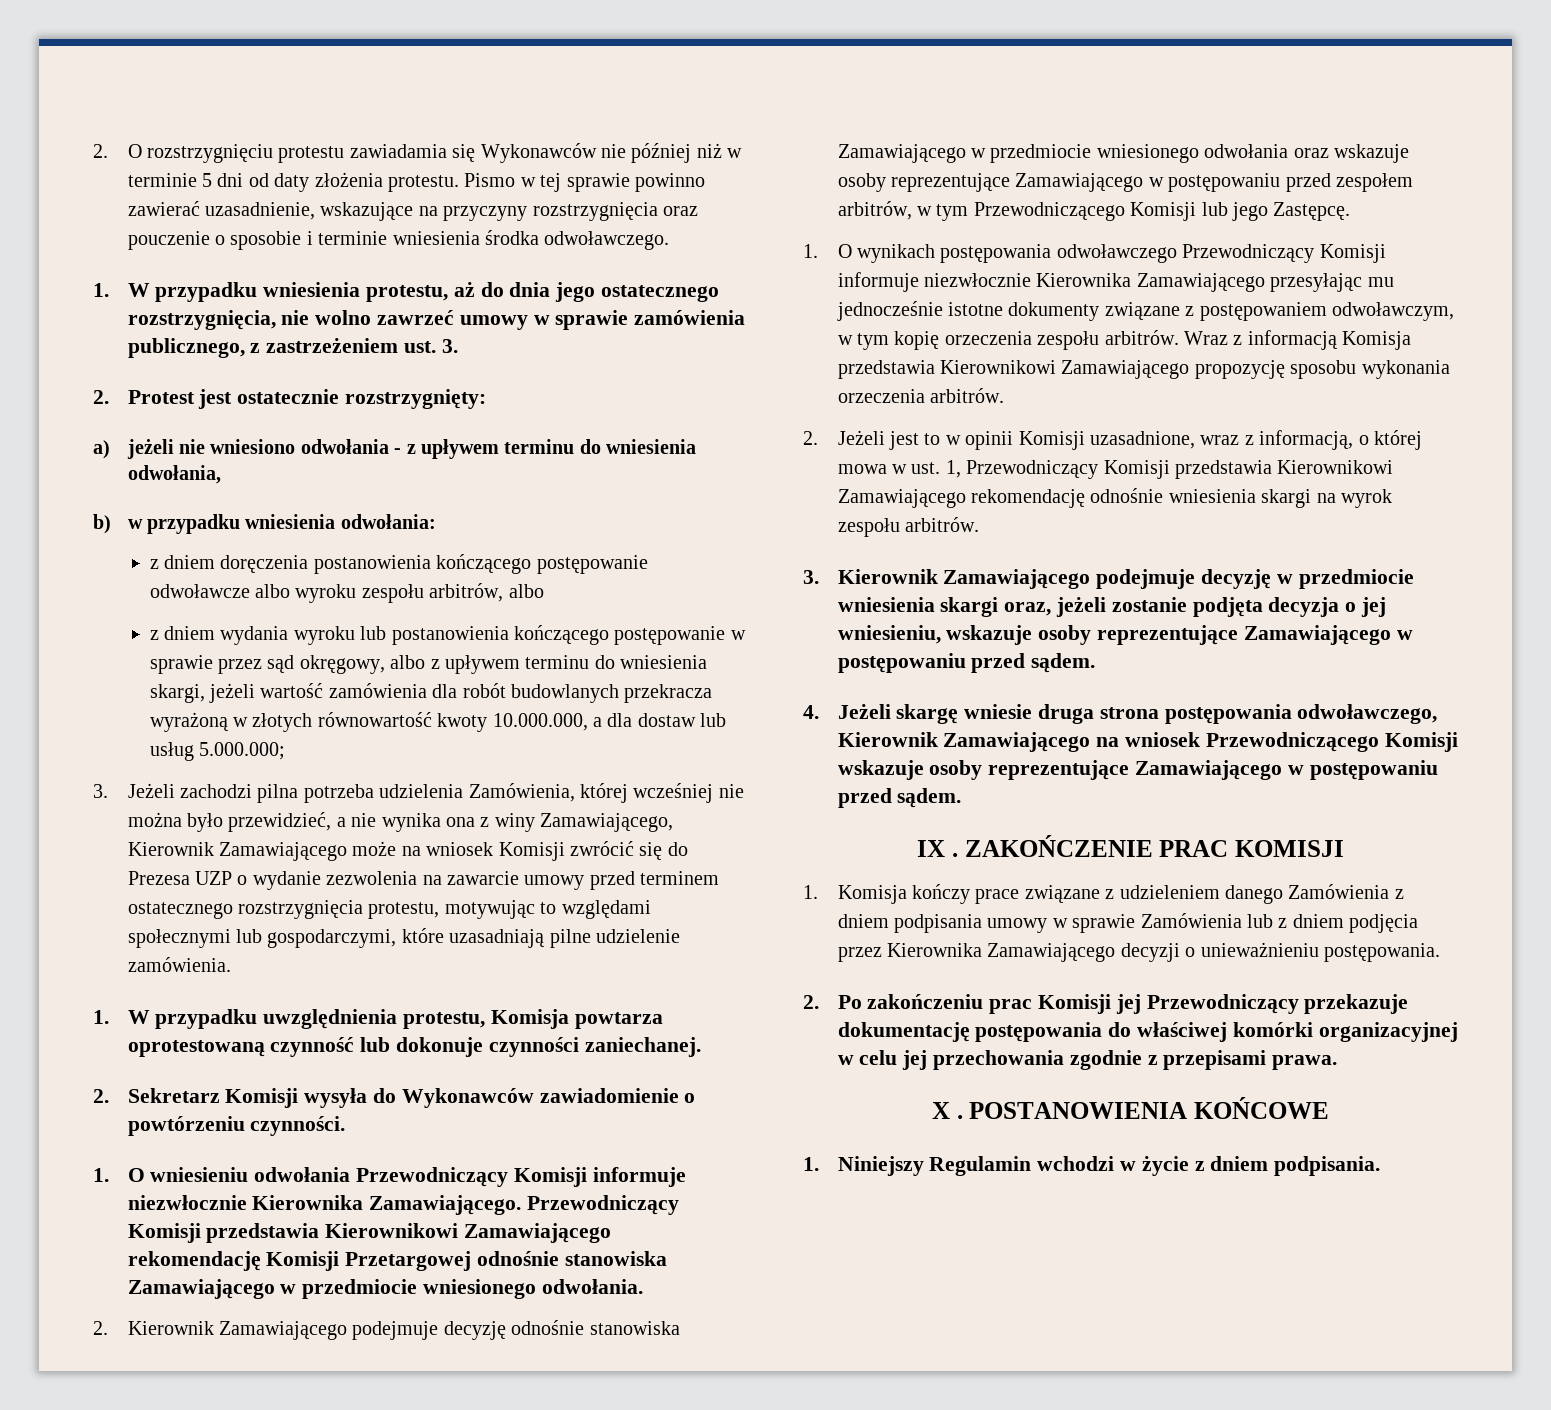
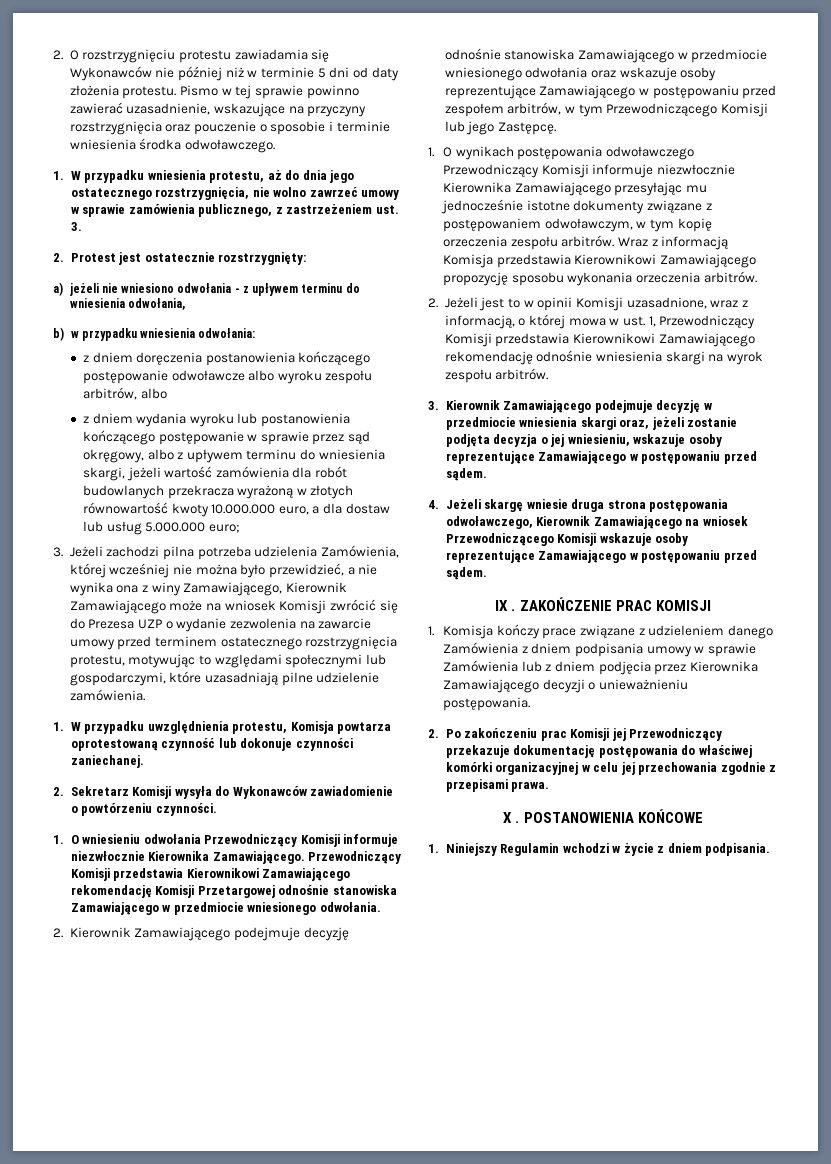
[492,713,588,731] 10.000.000, -> [211,504,309,515] 10.000.000 euro,
[199,742,286,760] 5.000.000; -> [145,522,240,533] 5.000.000 euro;

